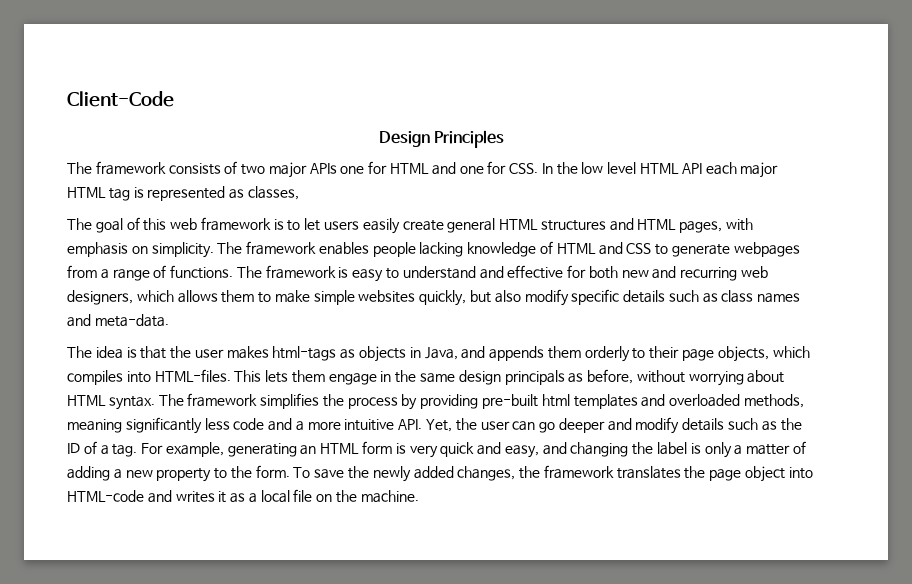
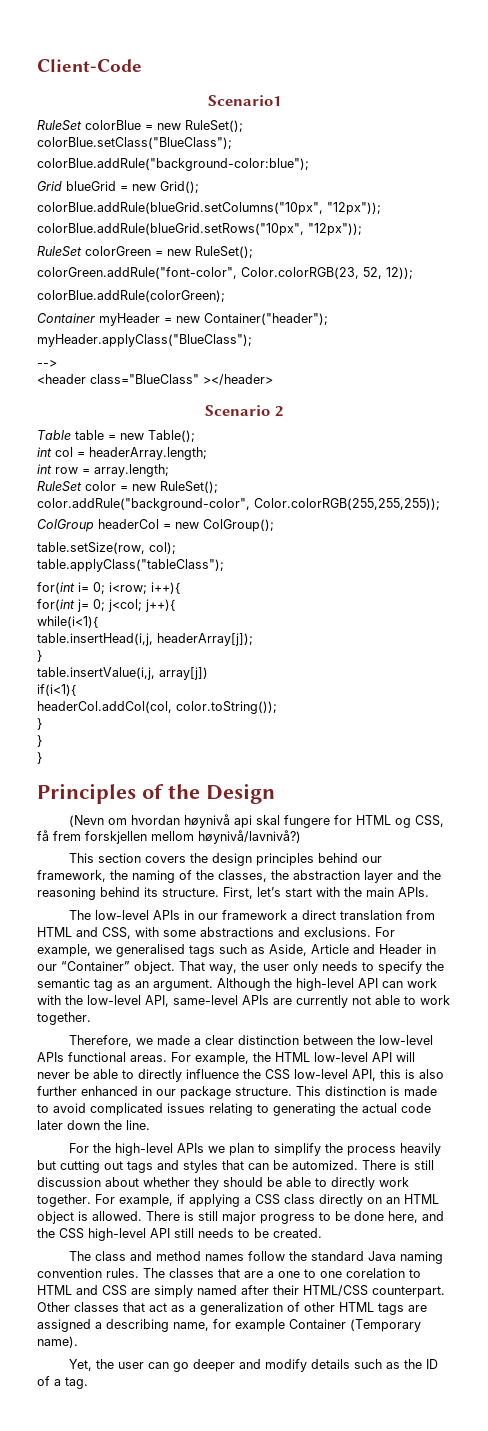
[378,130,505,148] [67,161,779,178] [67,186,299,201] [67,217,754,234] [67,241,800,258] [67,265,769,282] [67,289,801,306] [67,314,169,327] [67,346,810,362] [67,369,785,386] [67,393,804,410] [67,417,423,434] Design Principles // The framework consists of two major APIs one for HTML and one for CSS. In the low level HTML API each major HTML tag is represented as classes, // The goal of this web framework is to let users easily create general HTML structures and HTML pages, with emphasis on simplicity. The framework enables people lacking knowledge of HTML and CSS to generate webpages from a range of functions. The framework is easy to understand and effective for both new and recurring web designers, which allows them to make simple websites quickly, but also modify specific details such as class names and meta-data. // The idea is that the user makes html-tags as objects in Java, and appends them orderly to their page objects, which compiles into HTML-files. This lets them engage in the same design principals as before, without worrying about HTML syntax. The framework simplifies the process by providing pre-built html templates and overloaded methods, meaning significantly less code and a more intuitive API. -> [207,95,281,106] [37,120,243,132] [37,137,232,149] [37,158,309,171] [37,181,199,193] [37,202,381,215] [37,223,362,236] [37,246,253,258] [37,267,413,279] [37,290,225,302] [37,313,328,326] [37,334,252,347] [37,360,57,367] [37,374,273,385] [205,405,283,417] [37,430,195,442] [37,447,207,460] [37,464,169,477] [37,481,218,493] [37,498,440,511] [37,519,274,532] [37,542,176,554] [37,559,224,572] [37,582,180,594] [37,599,175,612] [37,616,98,628] [37,633,253,646] [37,650,42,662] [37,667,208,680] [37,684,76,696] [37,701,277,714] [37,718,42,730] [37,735,42,747] [37,752,42,764] [37,783,275,804] [69,814,445,828] [37,830,301,844] [69,853,383,866] [37,870,441,883] [37,887,429,900] [69,910,436,920] [37,927,395,939] [37,944,436,957] [37,961,444,974] [37,978,437,991] [37,995,450,1008] [37,1012,91,1025] [69,1035,434,1047] [37,1052,415,1065] [37,1069,444,1082] [37,1086,437,1099] [37,1103,431,1116] [37,1120,150,1130] [69,1143,442,1156] [37,1160,434,1173] [37,1177,409,1190] [37,1194,439,1207] [37,1211,444,1224] [37,1228,322,1241] [69,1251,444,1264] [37,1268,421,1278] [37,1285,445,1298] [37,1302,427,1315] [37,1319,421,1332] [37,1336,78,1348] Scenario1 // RuleSet colorBlue = new RuleSet(); // colorBlue.setClass("BlueClass"); // colorBlue.addRule("background-color:blue"); // Grid blueGrid = new Grid(); // colorBlue.addRule(blueGrid.setColumns("10px", "12px")); // colorBlue.addRule(blueGrid.setRows("10px", "12px")); // RuleSet colorGreen = new RuleSet(); // colorGreen.addRule("font-color", Color.colorRGB(23, 52, 12)); // colorBlue.addRule(colorGreen); // Container myHeader = new Container("header"); // myHeader.applyClass("BlueClass"); // --> // <header class="BlueClass" ></header> // Scenario 2 // Table table = new Table(); // int col = headerArray.length; // int row = array.length; // RuleSet color = new RuleSet(); // color.addRule("background-color", Color.colorRGB(255,255,255)); // ColGroup headerCol = new ColGroup(); // table.setSize(row, col); // table.applyClass("tableClass"); // for(int i= 0; i<row; i++){ // for(int j= 0; j<col; j++){ // while(i<1){ // table.insertHead(i,j, headerArray[j]); // } // table.insertValue(i,j, array[j]) // if(i<1){ // headerCol.addCol(col, color.toString()); // } // } // } // Principles of the Design // (Nevn om hvordan høynivå api skal fungere for HTML og CSS, få frem forskjellen mellom høynivå/lavnivå?) // This section covers the design principles behind our framework, the naming of the classes, the abstraction layer and the reasoning behind its structure. First, let’s start with the main APIs. // The low-level APIs in our framework a direct translation from HTML and CSS, with some abstractions and exclusions. For example, we generalised tags such as Aside, Article and Header in our “Container” object. That way, the user only needs to specify the semantic tag as an argument. Although the high-level API can work with the low-level API, same-level APIs are currently not able to work together. // Therefore, we made a clear distinction between the low-level APIs functional areas. For example, the HTML low-level API will never be able to directly influence the CSS low-level API, this is also further enhanced in our package structure. This distinction is made to avoid complicated issues relating to generating the actual code later down the line. // For the high-level APIs we plan to simplify the process heavily but cutting out tags and styles that can be automized. There is still discussion about whether they should be able to directly work together. For example, if applying a CSS class directly on an HTML object is allowed. There is still major progress to be done here, and the CSS high-level API still needs to be created. // The class and method names follow the standard Java naming convention rules. The classes that are a one to one corelation to HTML and CSS are simply named after their HTML/CSS counterpart. Other classes that act as a generalization of other HTML tags are assigned a describing name, for example Container (Temporary name). //
[141,441,806,458] [67,465,813,482] [67,489,419,503] For example, generating an HTML form is very quick and easy, and changing the label is only a matter of adding a new property to the form. To save the newly added changes, the framework translates the page object into HTML-code and writes it as a local file on the machine. -> (88, 1383) none

